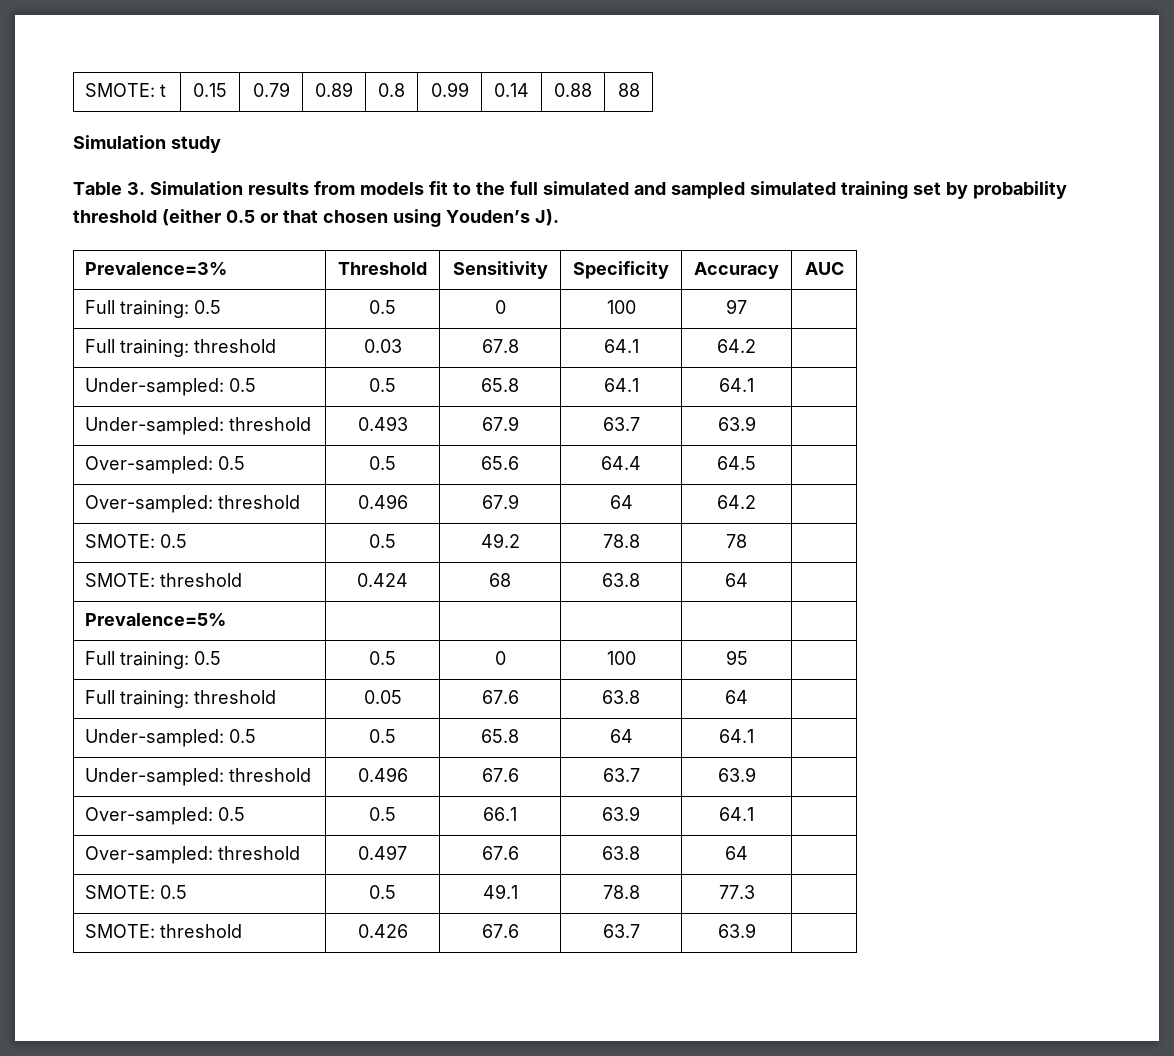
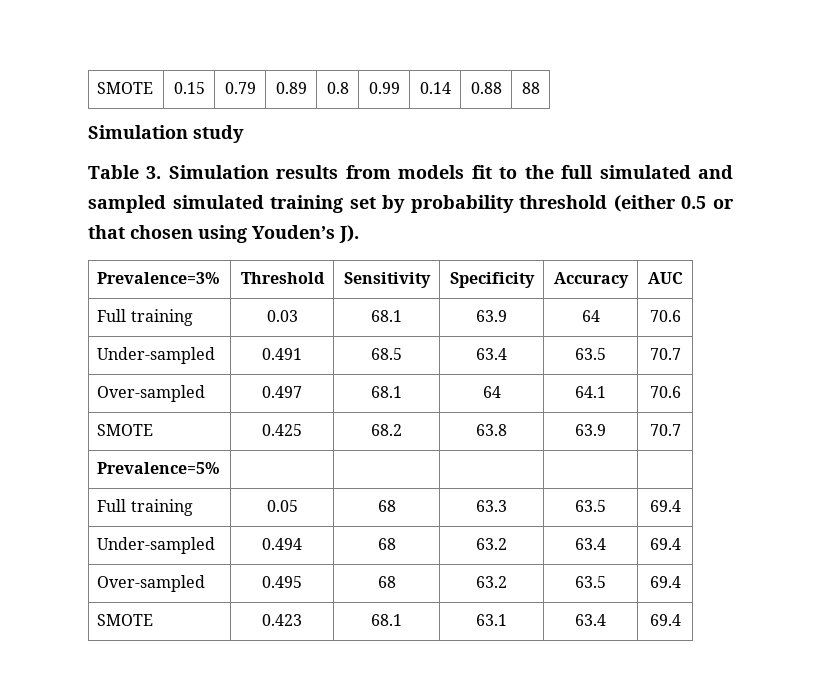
[85,83,167,97] SMOTE: t -> [97,82,154,94] SMOTE
[120,300,222,318] [369,300,396,314] [494,300,506,314] [606,300,636,314] [726,299,747,314] [85,339,277,357] [363,339,402,353] [481,339,519,353] [603,339,639,353] [717,339,756,353] [85,378,257,396] [369,378,396,392] [481,378,519,392] [603,378,639,392] [719,378,754,392] [85,417,312,435] [357,416,408,431] [481,416,519,431] [602,417,640,431] [717,416,756,431] [85,456,246,474] [369,456,396,470] [481,456,519,470] [601,456,641,470] [717,456,756,470] [85,495,301,513] [357,494,408,509] [481,494,519,509] [609,495,633,509] [717,495,756,509] [85,534,188,548] [369,534,396,548] [480,533,520,548] [602,534,640,548] [726,534,747,548] [85,573,243,587] [357,573,408,587] [489,573,511,587] [602,573,640,587] [725,573,748,587] [85,613,227,626] [85,651,222,669] [369,651,396,665] [494,651,506,665] [606,651,636,665] [725,650,748,665] [85,690,277,708] [363,690,402,704] [481,690,519,704] [602,690,640,704] [725,690,748,704] [85,729,257,747] [369,729,396,743] [481,729,519,743] [609,729,633,743] [719,729,754,743] [85,768,312,786] [357,767,408,782] [481,768,519,782] [602,768,640,782] [717,767,756,782] [85,807,246,825] [369,807,396,821] [483,807,517,821] [602,806,640,821] [719,807,754,821] [85,846,301,864] [358,845,407,860] [481,846,519,860] [602,846,640,860] [725,846,748,860] [85,885,188,899] [369,885,396,899] [482,884,518,899] [602,885,640,899] [718,885,755,899] [85,924,243,938] [357,924,408,938] [481,924,519,938] [602,924,640,938] [717,923,756,938] training: 0.5 | 0.5 | 0 | 100 | 97 | // Full training: threshold | 0.03 | 67.8 | 64.1 | 64.2 | // Under-sampled: 0.5 | 0.5 | 65.8 | 64.1 | 64.1 | // Under-sampled: threshold | 0.493 | 67.9 | 63.7 | 63.9 | // Over-sampled: 0.5 | 0.5 | 65.6 | 64.4 | 64.5 | // Over-sampled: threshold | 0.496 | 67.9 | 64 | 64.2 | // SMOTE: 0.5 | 0.5 | 49.2 | 78.8 | 78 | // SMOTE: threshold | 0.424 | 68 | 63.8 | 64 | // Prevalence=5% | | | | | // Full training: 0.5 | 0.5 | 0 | 100 | 95 | // Full training: threshold | 0.05 | 67.6 | 63.8 | 64 | // Under-sampled: 0.5 | 0.5 | 65.8 | 64 | 64.1 | // Under-sampled: threshold | 0.496 | 67.6 | 63.7 | 63.9 | // Over-sampled: 0.5 | 0.5 | 66.1 | 63.9 | 64.1 | // Over-sampled: threshold | 0.497 | 67.6 | 63.8 | 64 | // SMOTE: 0.5 | 0.5 | 49.1 | 78.8 | 77.3 | // SMOTE: threshold | 0.426 | 67.6 | 63.7 | 63.9 | -> [130,309,193,326] [266,310,298,322] [371,310,402,322] [476,310,507,322] [581,310,600,322] [649,310,681,322] [97,347,216,364] [262,348,302,360] [371,348,402,360] [476,348,507,360] [575,348,606,360] [649,348,681,360] [97,385,206,402] [262,386,302,398] [371,386,402,398] [482,386,501,398] [575,386,606,398] [649,386,681,398] [97,424,154,436] [262,424,302,436] [371,424,402,436] [476,424,507,436] [575,424,606,436] [649,424,681,436] [97,462,221,474] [97,499,193,516] [266,500,298,512] [377,500,396,512] [476,500,507,512] [575,500,606,512] [649,500,681,512] [97,537,216,554] [262,538,302,550] [377,538,396,550] [476,538,507,550] [575,538,606,550] [649,538,681,550] [97,575,206,592] [262,576,302,588] [377,576,396,588] [476,576,507,588] [575,576,606,588] [649,576,681,588] [97,614,154,626] [262,614,302,626] [371,614,402,626] [476,614,507,626] [575,614,606,626] [649,614,681,626] training | 0.03 | 68.1 | 63.9 | 64 | 70.6 // Under-sampled | 0.491 | 68.5 | 63.4 | 63.5 | 70.7 // Over-sampled | 0.497 | 68.1 | 64 | 64.1 | 70.6 // SMOTE | 0.425 | 68.2 | 63.8 | 63.9 | 70.7 // Prevalence=5% | | | | | // Full training | 0.05 | 68 | 63.3 | 63.5 | 69.4 // Under-sampled | 0.494 | 68 | 63.2 | 63.4 | 69.4 // Over-sampled | 0.495 | 68 | 63.2 | 63.5 | 69.4 // SMOTE | 0.423 | 68.1 | 63.1 | 63.4 | 69.4

